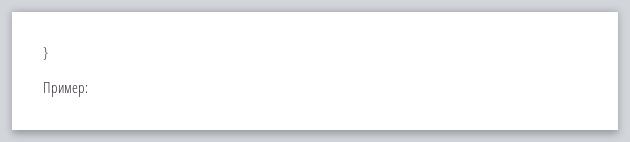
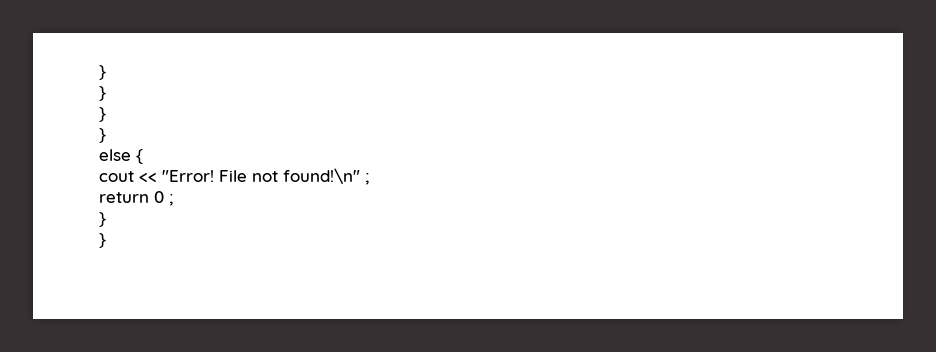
[43,47,48,60] [43,82,88,97] } // Пример: -> [99,65,106,80] [99,86,106,101] [99,107,106,122] [99,128,106,143] [99,149,143,164] [99,168,369,185] [99,191,173,206] [99,212,106,227] [99,233,106,248] } // } // } // } // else { // cout << "Error! File not found!\n" ; // return 0 ; // } // }

